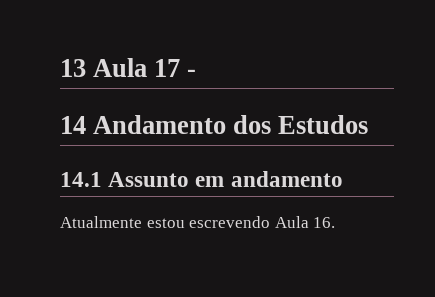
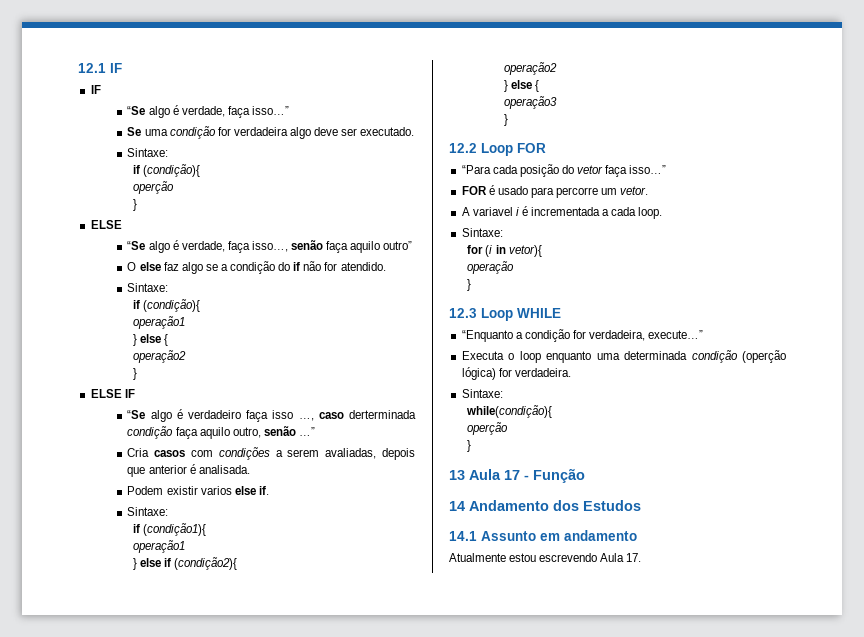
(60, 68) none -> [78,63,122,73] [90,85,101,94] [127,105,289,118] [127,126,415,139] [127,148,169,157] [133,164,201,177] [133,181,175,194] [133,199,138,211] [90,220,122,229] [127,240,413,253] [127,261,386,274] [127,283,169,292] [133,299,201,312] [133,316,186,329] [133,334,169,346] [133,350,187,363] [133,368,138,380] [90,389,135,398] [127,409,416,422] [127,426,315,439] [127,447,415,460] [127,464,250,477] [127,486,269,495] [127,507,169,516] [133,523,207,536] [133,540,186,553] [133,557,238,570] [504,62,558,75] [504,80,540,92] [504,96,558,109] [504,114,509,126] [449,143,546,156] [461,164,667,177] [461,185,649,198] [461,206,663,219] [461,228,503,237] [467,245,542,257] [467,261,515,274] [467,279,472,291] [449,308,561,321] [461,329,704,342] [461,350,786,363] [461,367,571,380] [461,389,503,398] [466,405,553,418] [467,422,509,435] [467,440,472,452] 12.1 IF // IF // “Se algo é verdade, faça isso…” // Se uma condição for verdadeira algo deve ser executado. // Sintaxe: // if (condição){ // operção // } // ELSE // “Se algo é verdade, faça isso…, senão faça aquilo outro” // O else faz algo se a condição do if não for atendido. // Sintaxe: // if (condição){ // operação1 // } else { // operação2 // } // ELSE IF // “Se algo é verdadeiro faça isso …, caso derterminada condição faça aquilo outro, senão …” // Cria casos com condições a serem avaliadas, depois que anterior é analisada. // Podem existir varios else if. // Sintaxe: // if (condição1){ // operação1 // } else if (condição2){ // operação2 // } else { // operação3 // } // 12.2 Loop FOR // “Para cada posição do vetor faça isso…” // FOR é usado para percorre um vetor. // A variavel i é incrementada a cada loop. // Sintaxe: // for (i in vetor){ // operação // } // 12.3 Loop WHILE // “Enquanto a condição for verdadeira, execute…” // Executa o loop enquanto uma determinada condição (operção lógica) for verdadeira. // Sintaxe: // while(condição){ // operção // } //
(197, 73) none -> [533,468,585,483] Função
[313,217,336,228] 16. -> [626,553,642,562] 17.

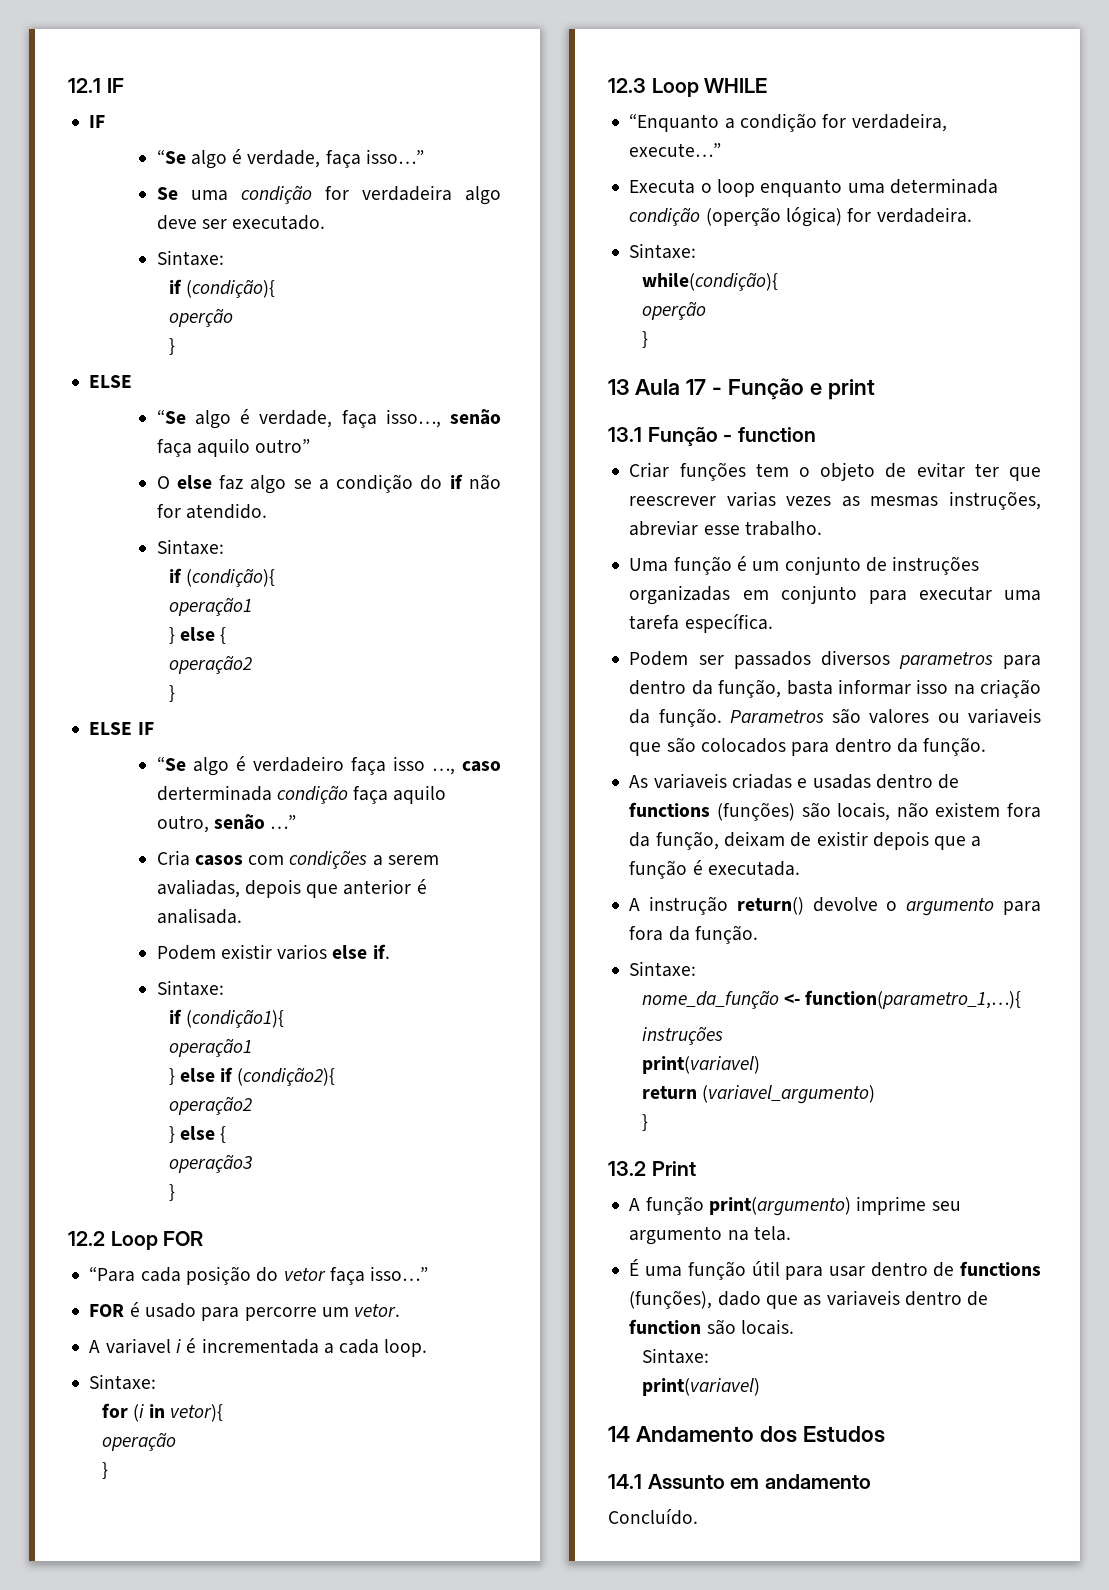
(585, 475) none -> [809,379,875,400] [608,427,816,446] [629,462,1041,481] [629,491,1041,510] [629,520,822,536] [629,556,980,575] [629,585,1041,605] [629,614,773,633] [629,650,1041,669] [629,679,1041,698] [629,708,1041,727] [629,737,987,756] [629,773,960,789] [629,802,1041,821] [629,831,982,850] [629,860,800,879] [629,896,1041,916] [629,925,758,944] [629,961,697,977] [641,990,1022,1009] [641,1026,723,1045] [641,1056,760,1074] [641,1085,875,1104] [641,1114,648,1131] [608,1161,696,1176] [629,1196,961,1216] [629,1226,791,1245] [629,1259,1041,1280] [629,1290,989,1309] [629,1319,794,1335] [641,1348,709,1364] [641,1378,760,1396] e print // 13.1 Função - function // Criar funções tem o objeto de evitar ter que reescrever varias vezes as mesmas instruções, abreviar esse trabalho. // Uma função é um conjunto de instruções organizadas em conjunto para executar uma tarefa específica. // Podem ser passados diversos parametros para dentro da função, basta informar isso na criação da função. Parametros são valores ou variaveis que são colocados para dentro da função. // As variaveis criadas e usadas dentro de functions (funções) são locais, não existem fora da função, deixam de existir depois que a função é executada. // A instrução return() devolve o argumento para fora da função. // Sintaxe: // nome_da_função <- function(parametro_1,…){ // instruções // print(variavel) // return (variavel_argumento) // } // 13.2 Print // A função print(argumento) imprime seu argumento na tela. // É uma função útil para usar dentro de functions (funções), dado que as variaveis dentro de function são locais. // Sintaxe: // print(variavel)
[449,553,642,562] Atualmente estou escrevendo Aula 17. -> [608,1509,698,1525] Concluído.

